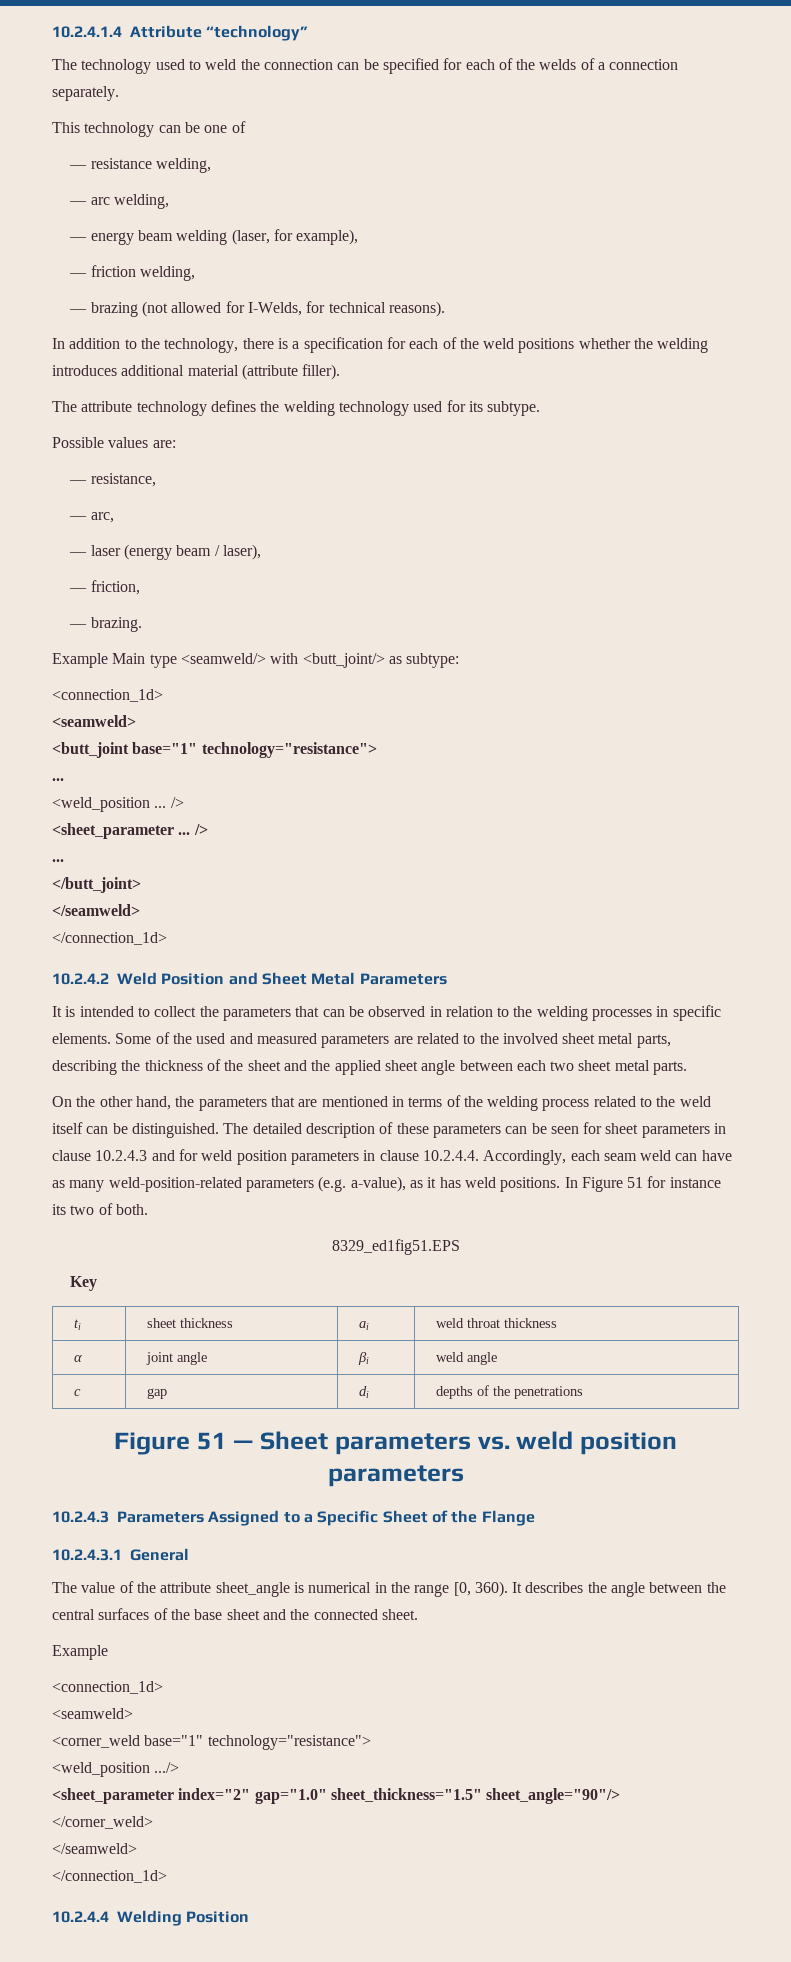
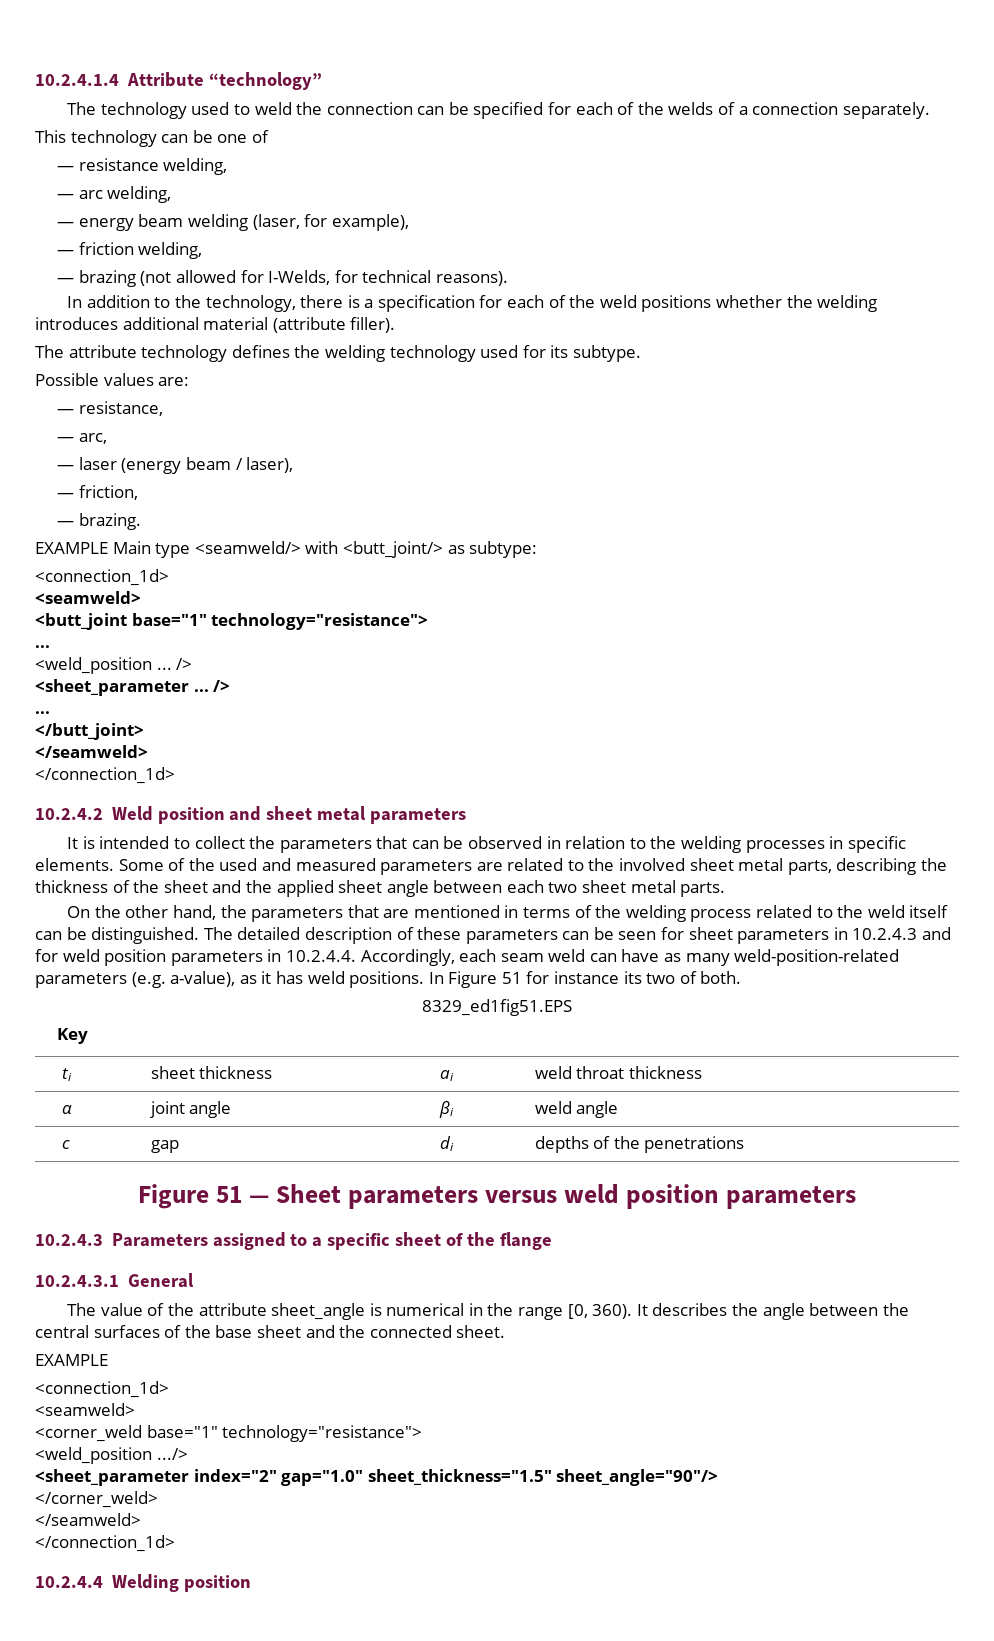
[52,653,108,668] Example -> [35,542,108,554] EXAMPLE
[161,972,447,985] Position and Sheet Metal Parameters -> [157,806,467,824] position and sheet metal parameters
[52,1150,91,1161] clause -> (848, 933) none
[379,1150,419,1161] clause -> (282, 955) none
[477,1436,510,1450] vs. -> [484,1190,557,1203] versus
[208,1510,280,1526] Assigned -> [212,1232,286,1250] assigned
[317,1510,535,1526] Specific Sheet of the Flange -> [327,1232,553,1250] specific sheet of the flange
[52,1645,108,1660] Example -> [35,1354,108,1366] EXAMPLE
[186,1911,250,1923] Position -> [183,1575,251,1592] position

